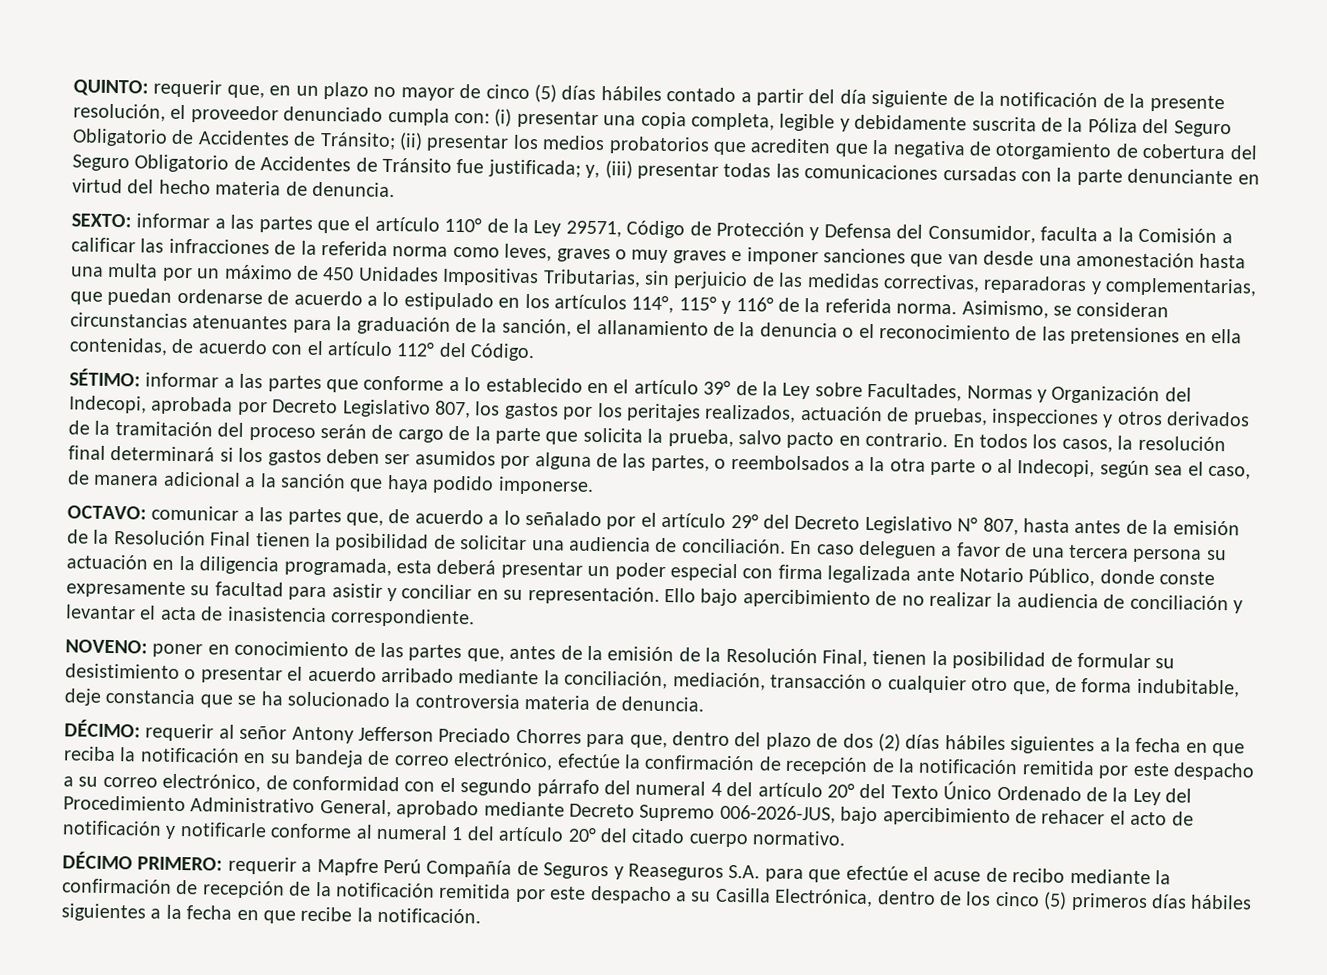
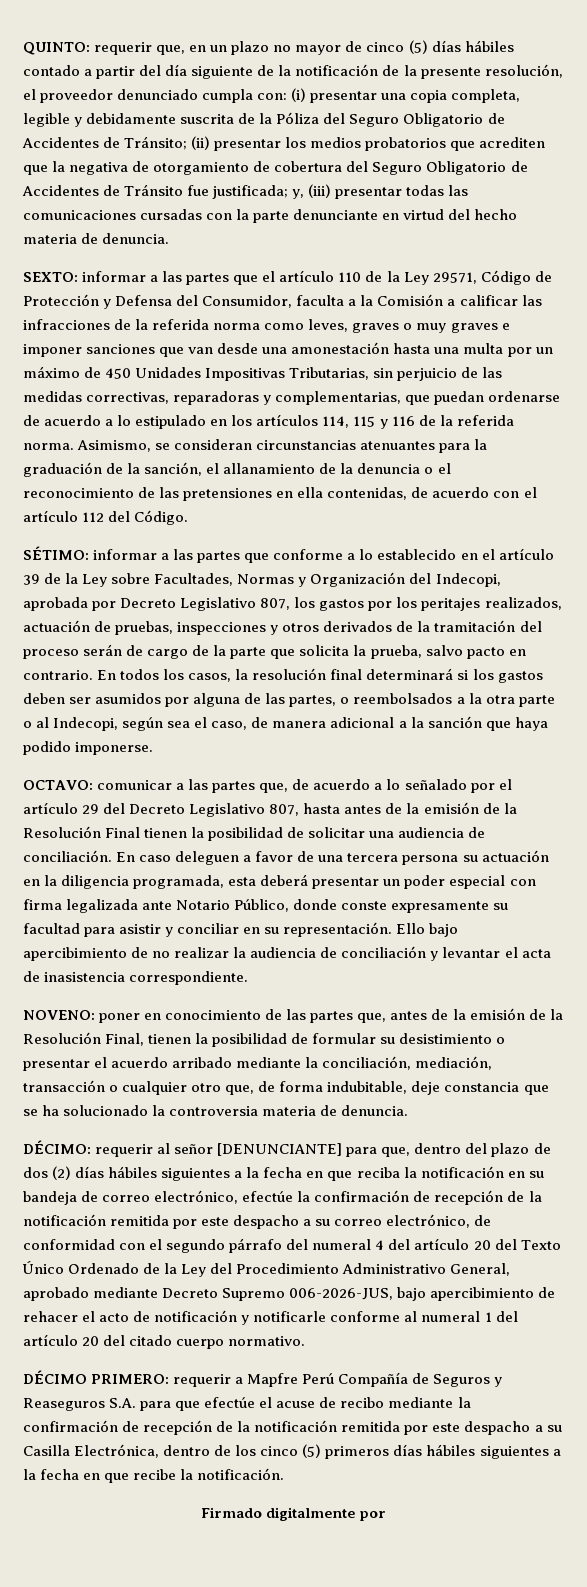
[444,217,483,233] 110° -> [338,272,362,282] 110
[631,295,774,314] 114°, 115° y 116° -> [322,416,415,429] 114, 115 y 116
[396,342,436,357] 112° -> [82,512,105,522] 112
[703,380,732,395] 39° -> [23,574,40,585] 39
[730,513,759,529] 29° -> [82,804,100,814] 29
[957,517,979,532] N° -> (266, 810) none
[291,726,582,744] Antony Jefferson Preciado Chorres -> [217,1143,343,1156] [DENUNCIANTE]
[826,783,855,798] 20° -> [473,1240,491,1250] 20
[567,827,597,843] 20° -> [82,1336,100,1346] 20
(482, 915) none -> [200,1507,387,1521] // Firmado digitalmente por

